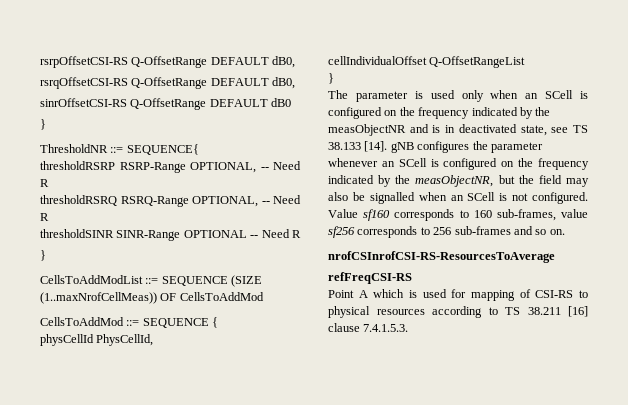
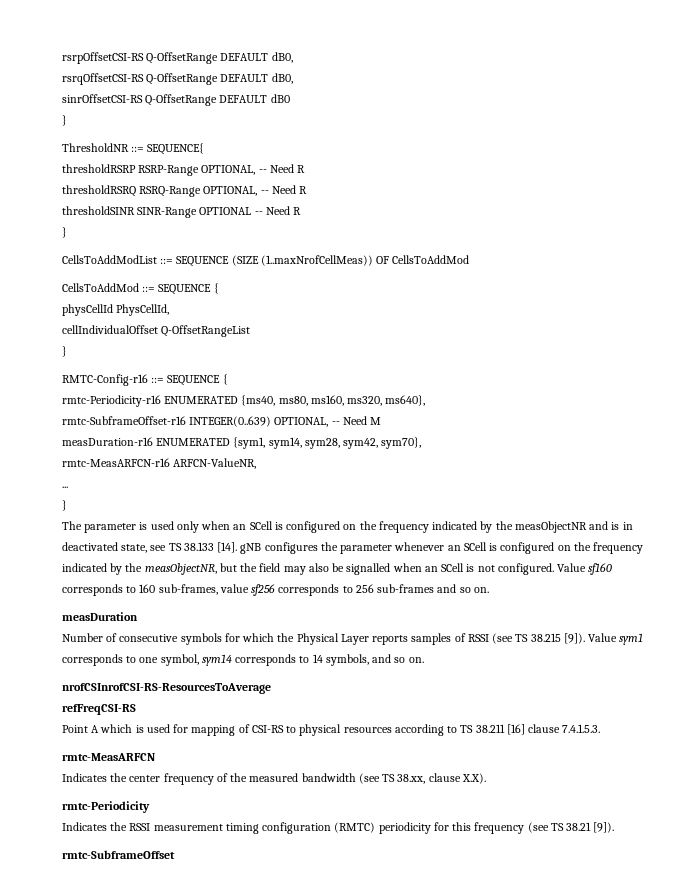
(334, 78) none -> [62,374,228,386] [62,395,426,407] [62,416,382,427] [62,437,422,449] [62,458,257,469] [62,486,68,488] [62,500,67,511] // RMTC-Config-r16 ::= SEQUENCE { // rmtc-Periodicity-r16 ENUMERATED {ms40, ms80, ms160, ms320, ms640}, // rmtc-SubframeOffset-r16 INTEGER(0..639) OPTIONAL, -- Need M // measDuration-r16 ENUMERATED {sym1, sym14, sym28, sym42, sym70}, // rmtc-MeasARFCN-r16 ARFCN-ValueNR, // ... // }
(565, 232) none -> [62,612,138,621] [62,633,644,645] [62,654,424,666] // measDuration // Number of consecutive symbols for which the Physical Layer reports samples of RSSI (see TS 38.215 [9]). Value sym1 corresponds to one symbol, sym14 corresponds to 14 symbols, and so on.
(409, 328) none -> [62,753,155,761] [62,773,486,785] [62,801,150,813] [62,822,615,834] [62,850,175,859] // rmtc-MeasARFCN // Indicates the center frequency of the measured bandwidth (see TS 38.xx, clause X.X). // rmtc-Periodicity // Indicates the RSSI measurement timing configuration (RMTC) periodicity for this frequency (see TS 38.21 [9]). // rmtc-SubframeOffset

